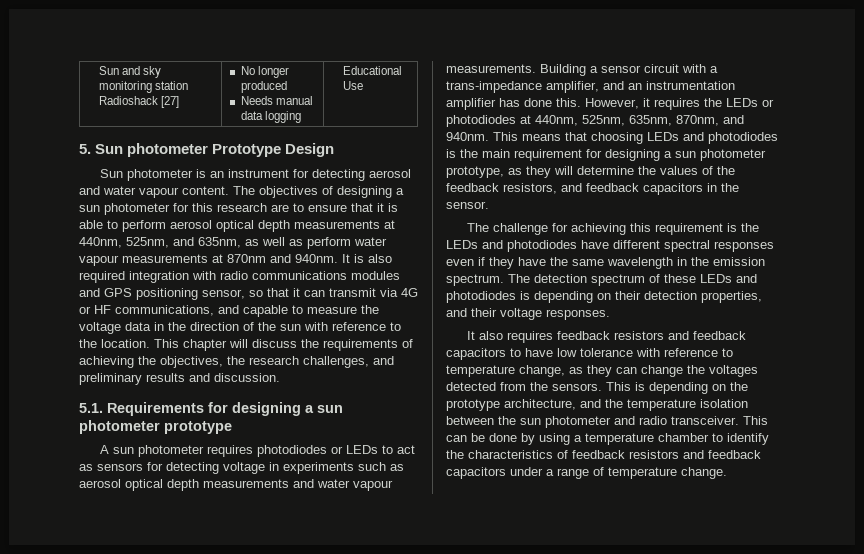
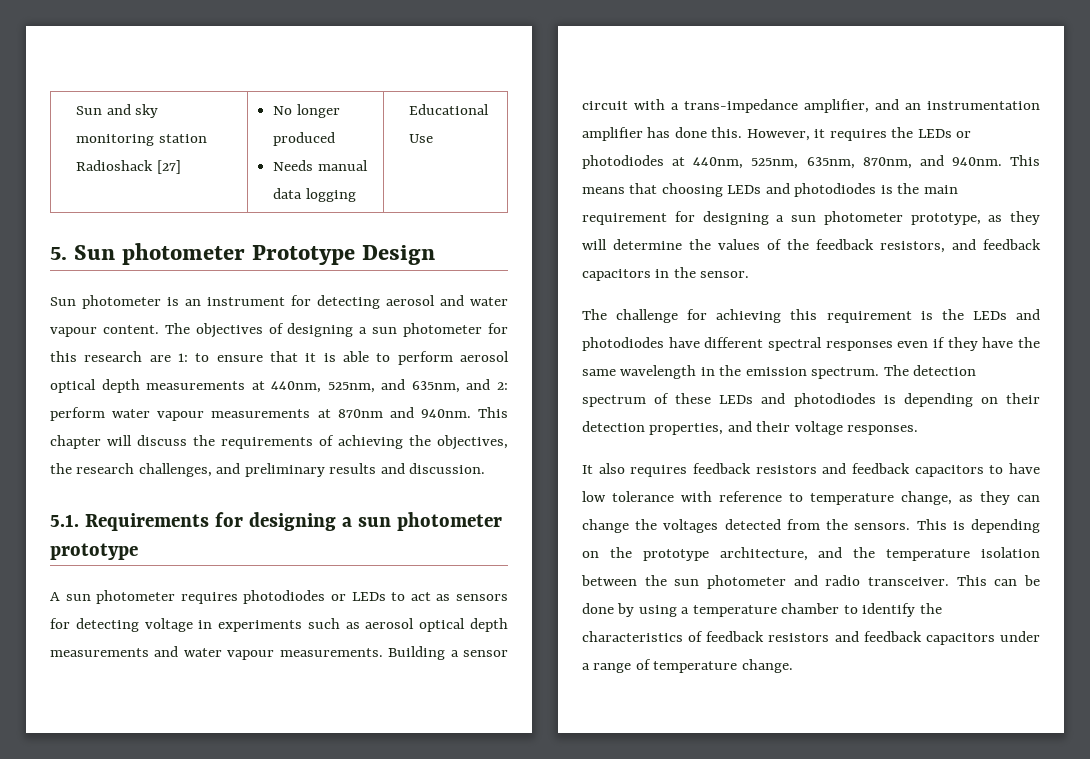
(289, 208) none -> [178,353,189,362] 1:
[245,237,303,246] as well as -> [466,379,508,390] and 2:
[342,254,392,263] [79,271,400,283] [79,288,418,300] [79,305,379,317] [79,322,401,334] [79,339,150,348] It is also required integration with radio communications modules and GPS positioning sensor, so that it can transmit via 4G or HF communications, and capable to measure the voltage data in the direction of the sun with reference to the location. -> (471, 413) none

